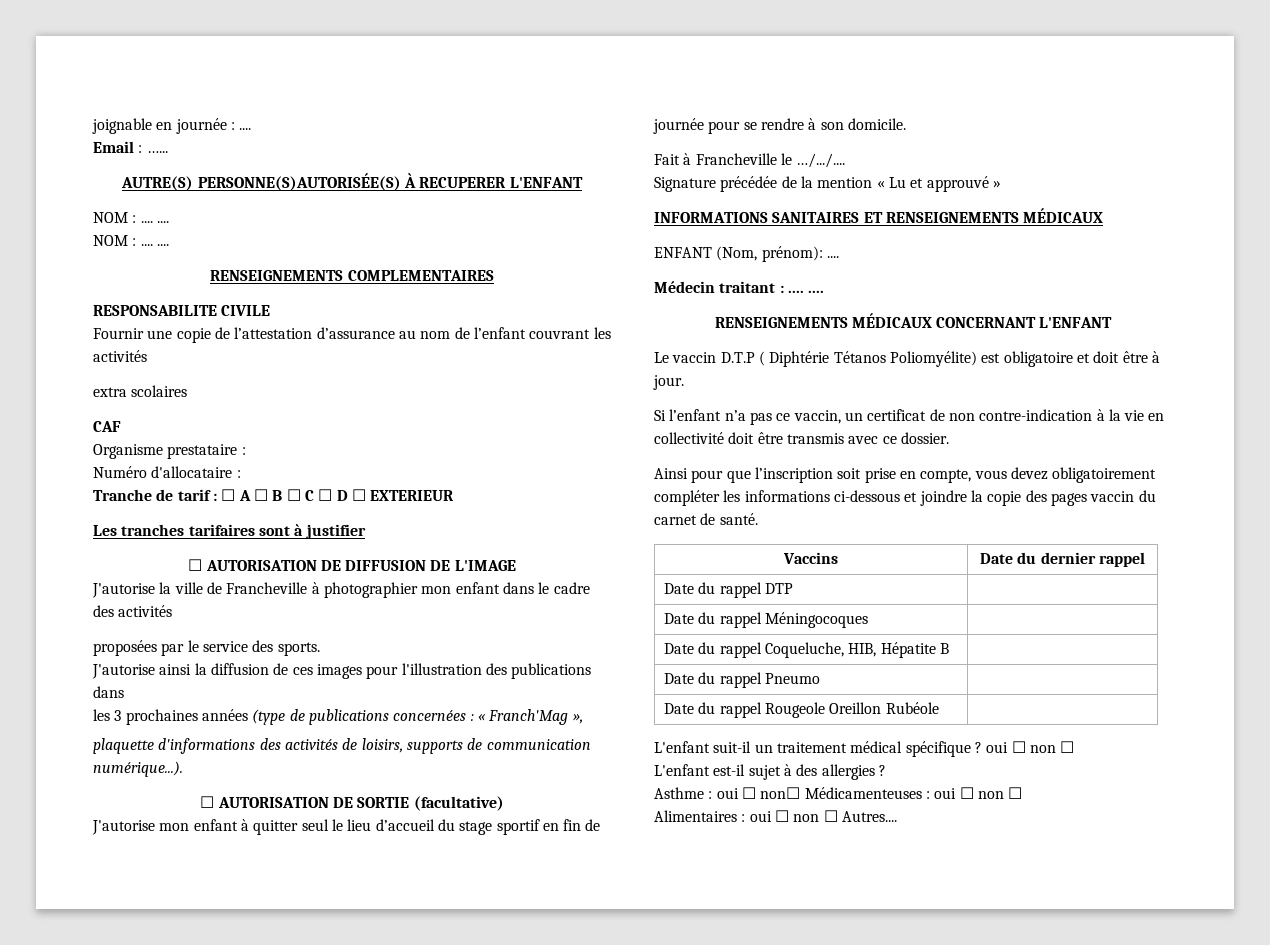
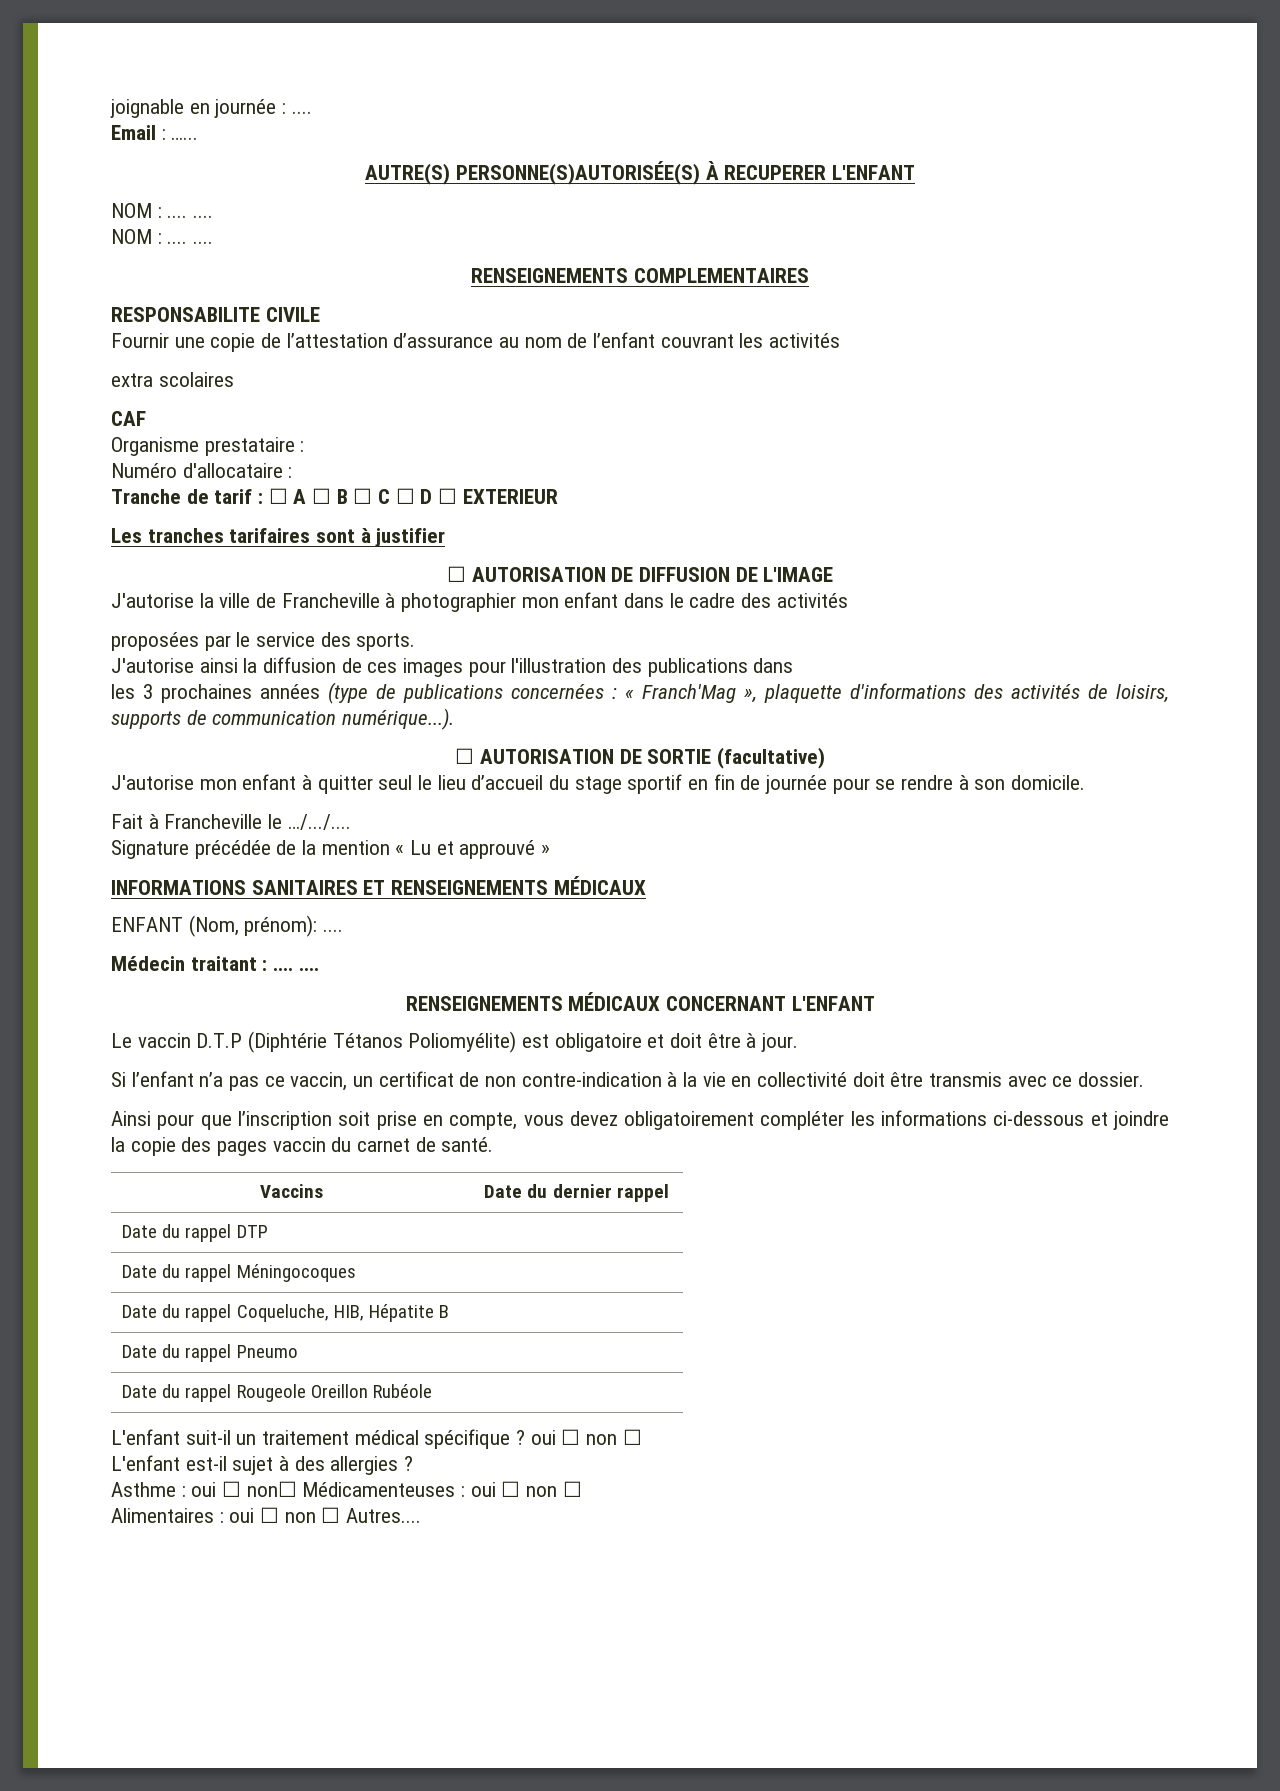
(583, 718) // -> (757, 696) none
[758,351,830,367] ( Diphtérie -> [248,1031,328,1053] (Diphtérie

